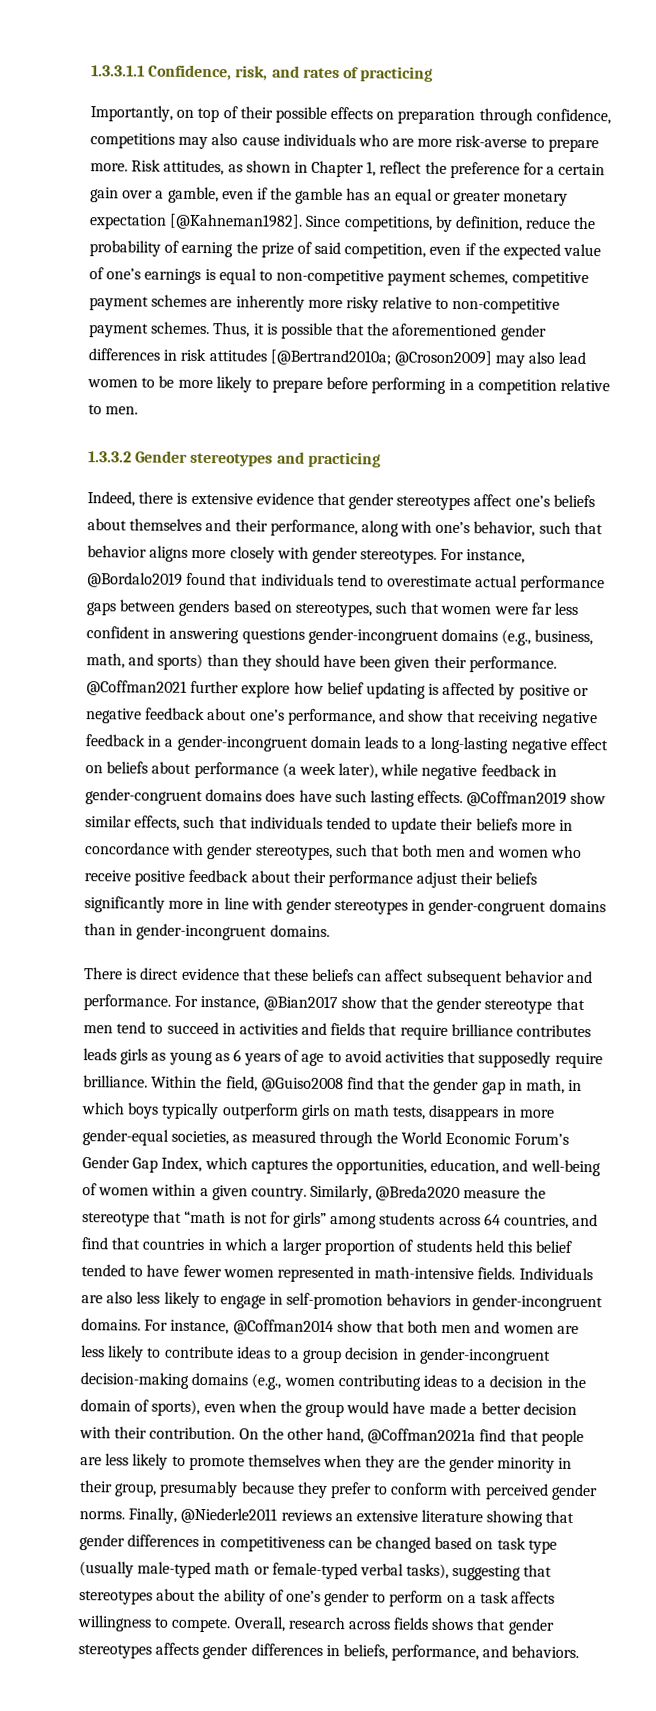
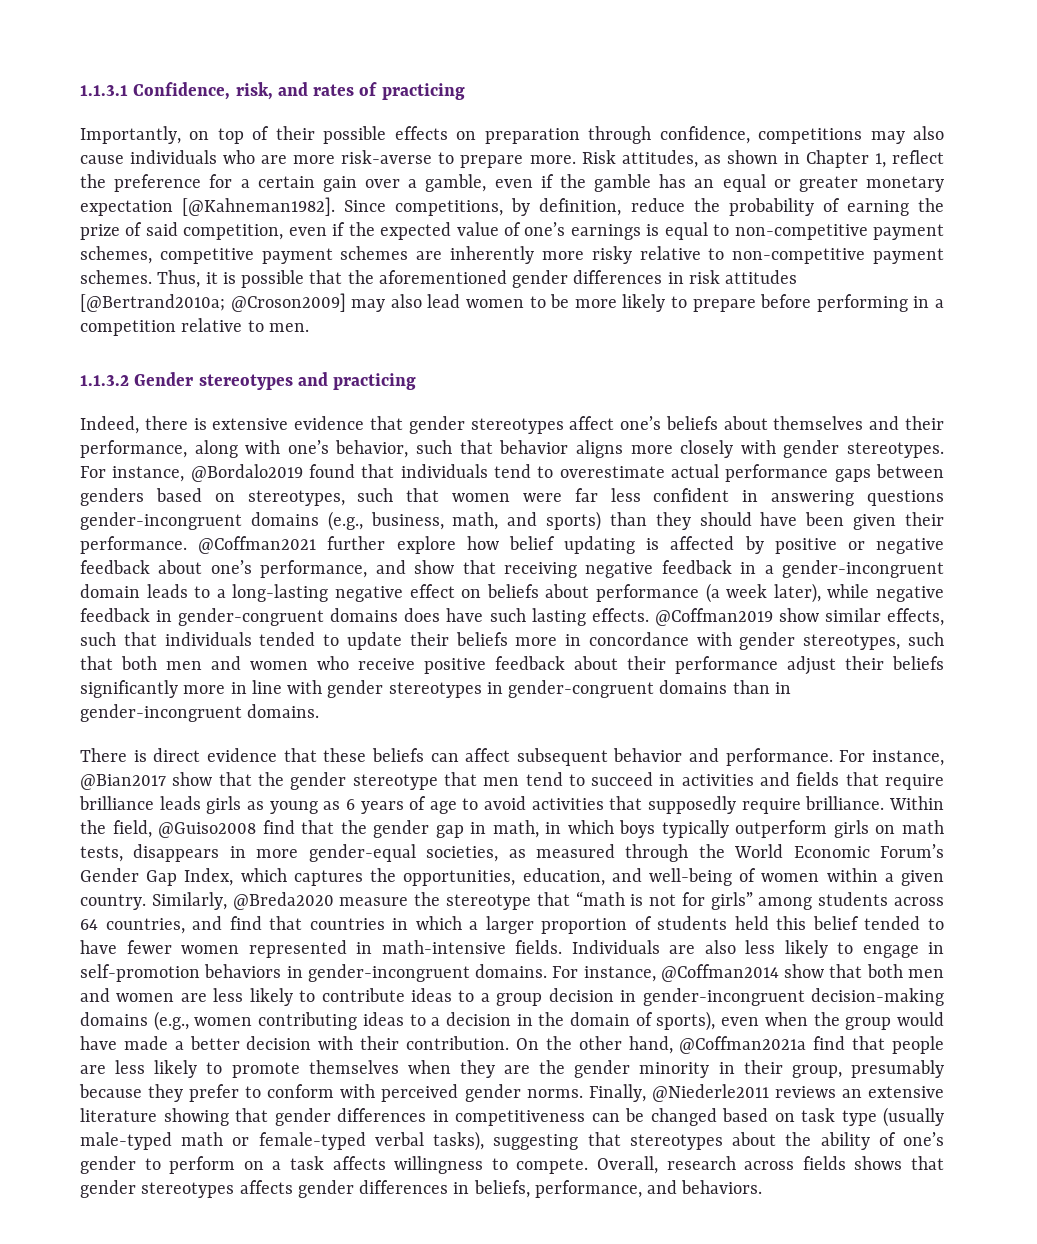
[91,65,145,77] 1.3.3.1.1 -> [80,85,128,96] 1.1.3.1
[88,451,132,463] 1.3.3.2 -> [80,375,129,386] 1.1.3.2
[516,1024,592,1038] contributes -> (154, 803) none

